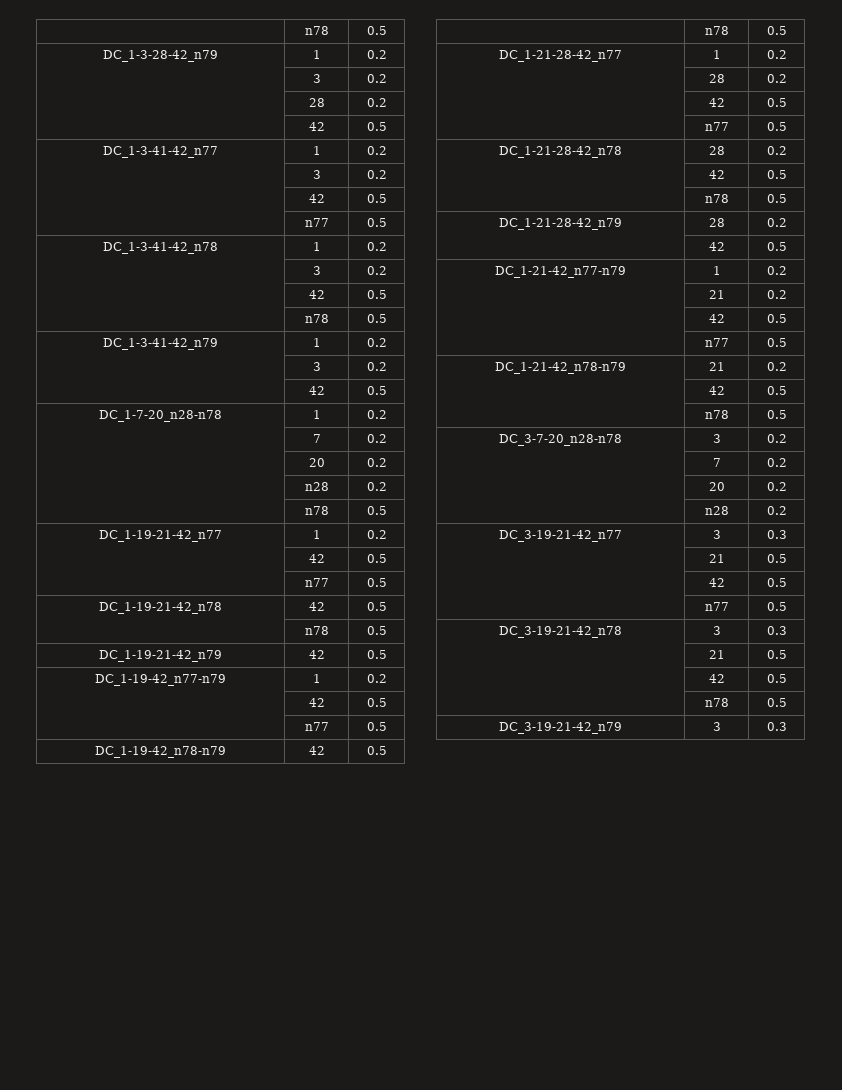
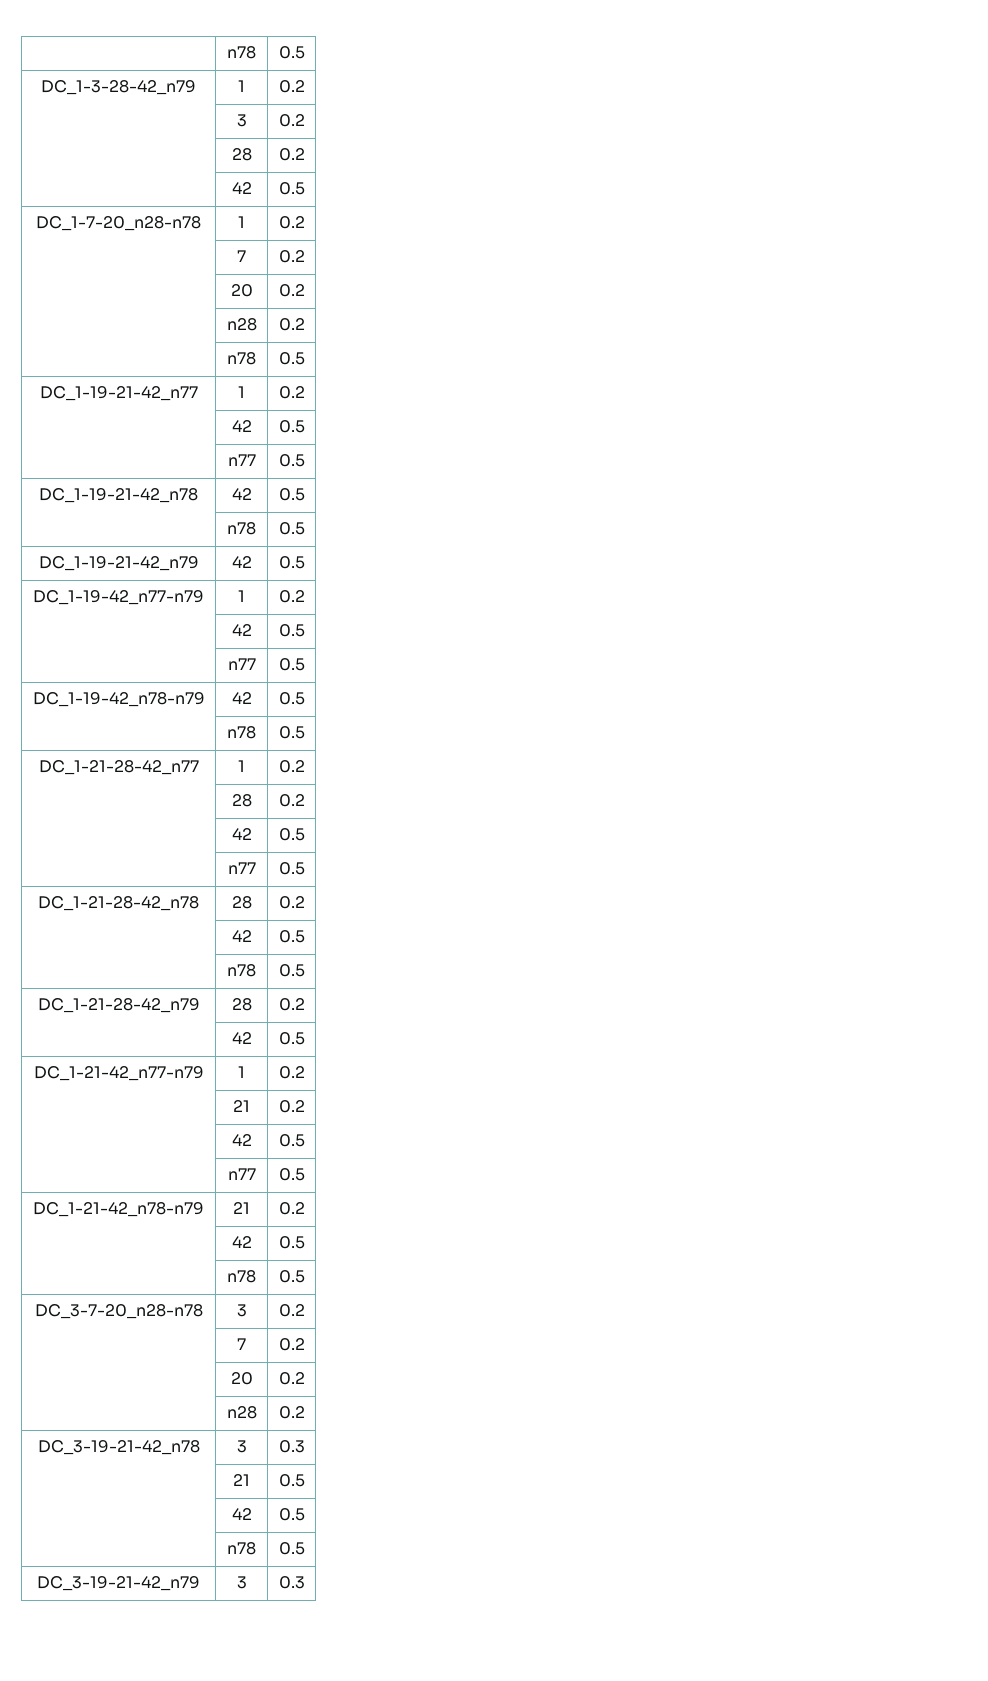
[103,146,218,158] [312,146,321,155] [366,146,387,155] [312,170,321,179] [366,170,387,179] [308,194,325,203] [366,194,387,203] [304,218,329,227] [366,218,387,227] [103,242,218,254] [312,242,321,251] [366,242,387,251] [312,266,321,275] [366,266,387,275] [308,290,325,299] [366,290,387,299] [304,314,329,323] [366,314,387,323] [103,338,218,350] [312,338,321,347] [366,338,387,347] [312,362,321,371] [366,362,387,371] [308,386,325,395] [366,386,387,395] // DC_1-3-41-42_n77 | 1 | 0.2 // | 3 | 0.2 // | 42 | 0.5 // | n77 | 0.5 // DC_1-3-41-42_n78 | 1 | 0.2 // | 3 | 0.2 // | 42 | 0.5 // | n78 | 0.5 // DC_1-3-41-42_n79 | 1 | 0.2 // | 3 | 0.2 // | 42 | 0.5 -> (305, 188) none
[499,530,622,542] [712,530,721,539] [766,530,787,539] [708,554,725,563] [766,554,787,563] [708,578,725,587] [766,578,787,587] [704,602,729,611] [766,602,787,611] // DC_3-19-21-42_n77 | 3 | 0.3 // | 21 | 0.5 // | 42 | 0.5 // | n77 | 0.5 -> (305, 1412) none

